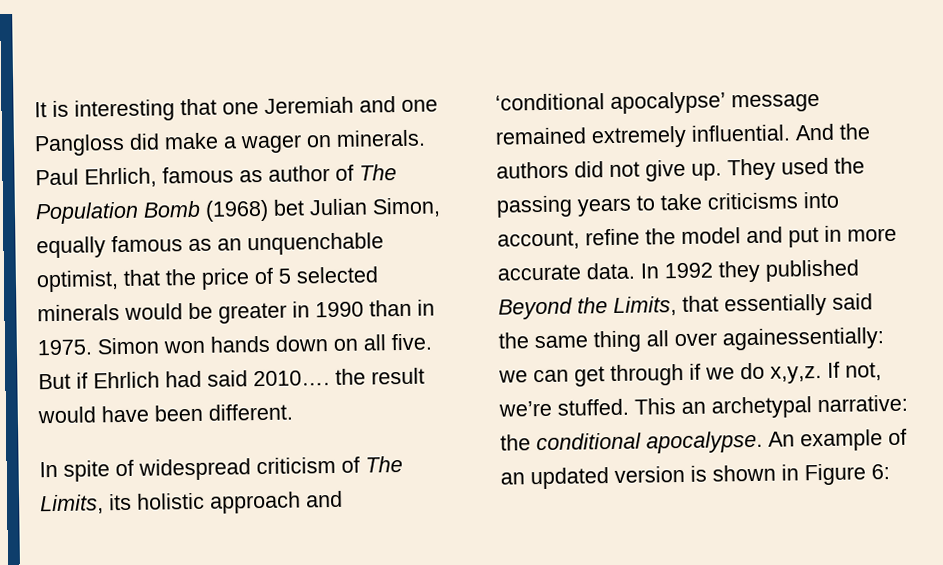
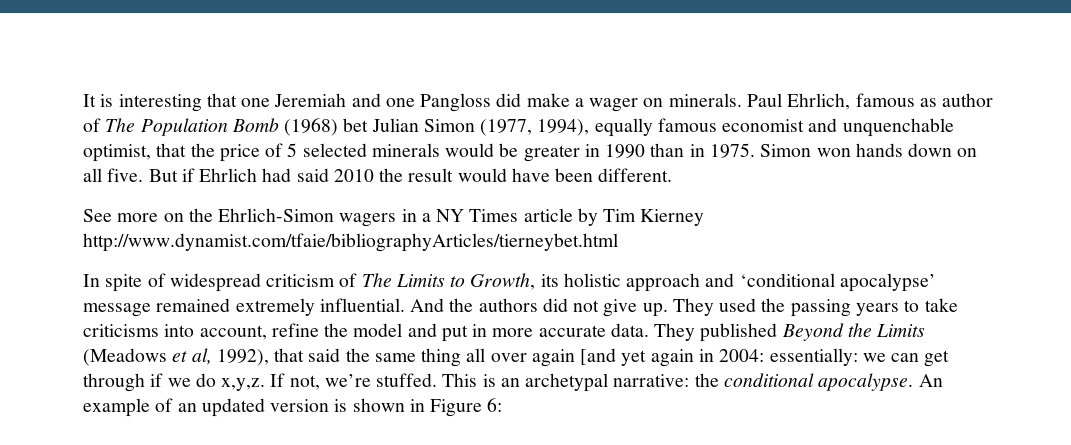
[372,197,441,218] [36,235,242,259] Simon, equally famous as an -> [423,118,838,137] Simon (1977, 1994), equally famous economist and
[253,370,330,387] 2010…. -> [333,169,374,182] 2010
(293, 412) none -> [83,208,705,227] [83,233,618,252] // See more on the Ehrlich-Simon wagers in a NY Times article by Tim Kierney http://www.dynamist.com/tfaie/bibliographyArticles/tierneybet.html
[39,494,104,515] Limits, -> [395,273,536,290] Limits to Growth,
[640,259,860,283] [498,293,827,320] In 1992 they published Beyond the Limits, that essentially -> [654,323,926,342] [83,348,305,366] They published Beyond the Limits (Meadows et al, 1992), that
[722,327,884,351] againessentially: -> [531,348,858,367] again [and yet again in 2004: essentially:
(676, 406) none -> [482,374,496,387] is

